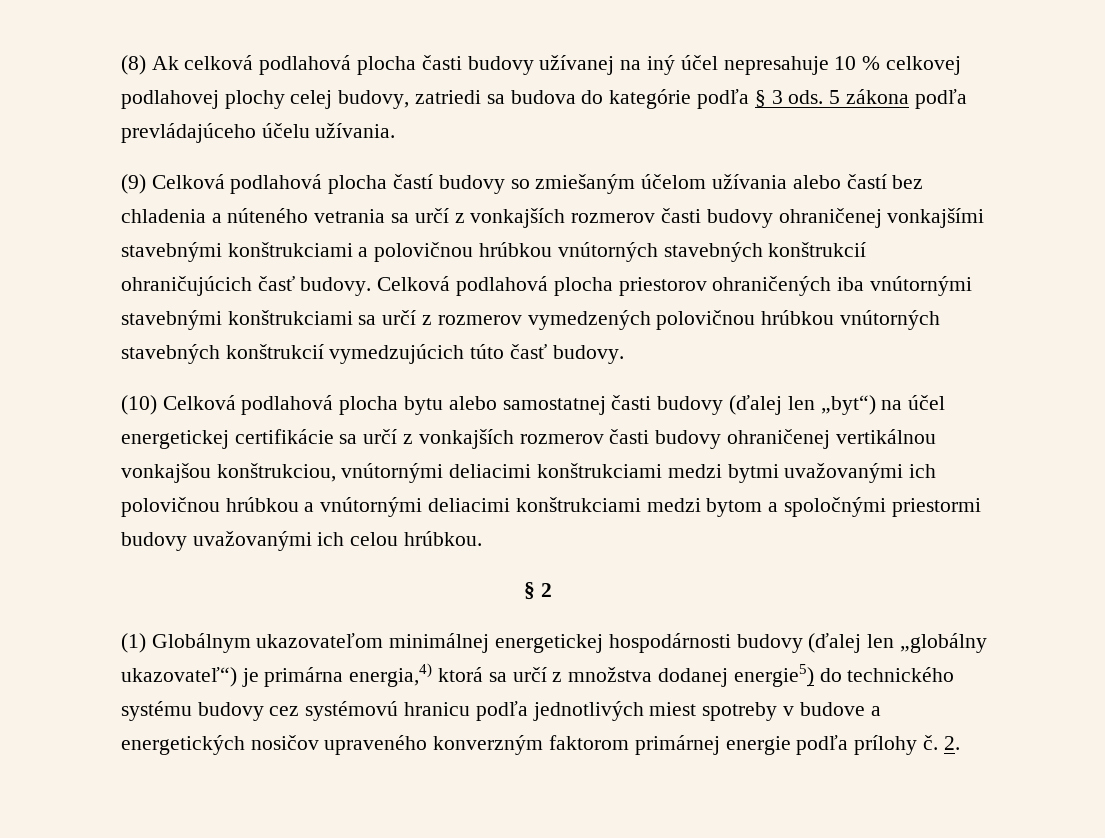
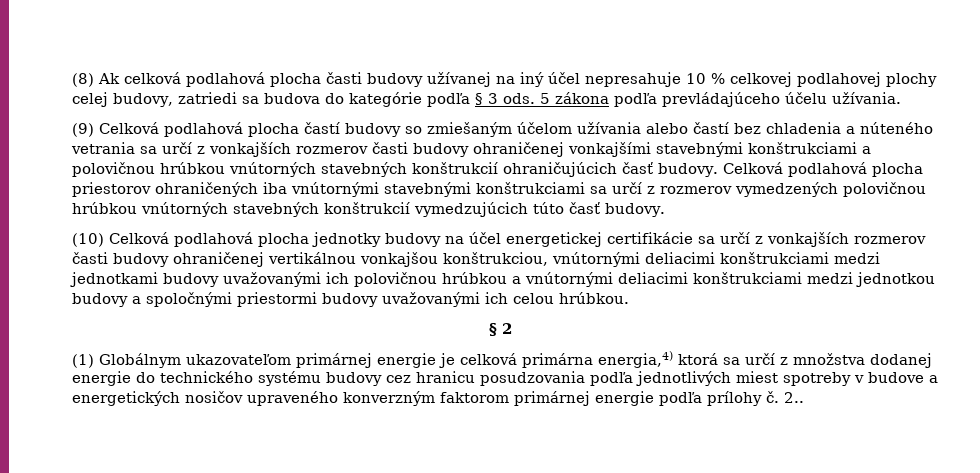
[403,395,876,415] bytu alebo samostatnej časti budovy (ďalej len „byt“) -> [311,232,441,247] jednotky budovy
[727,464,779,483] bytmi -> [69,272,219,287] jednotkami budovy
[706,498,763,517] bytom -> [855,272,935,287] [71,293,128,307] jednotkou budovy
[389,633,987,653] [120,667,259,687] minimálnej energetickej hospodárnosti budovy (ďalej len „globálny ukazovateľ“) je -> [295,353,517,368] primárnej energie je celková
[733,664,814,687] energie5) -> [71,371,131,386] energie
[305,701,470,721] systémovú hranicu -> [415,371,585,386] hranicu posudzovania
[943,736,960,750] 2. -> [783,392,804,403] 2..

